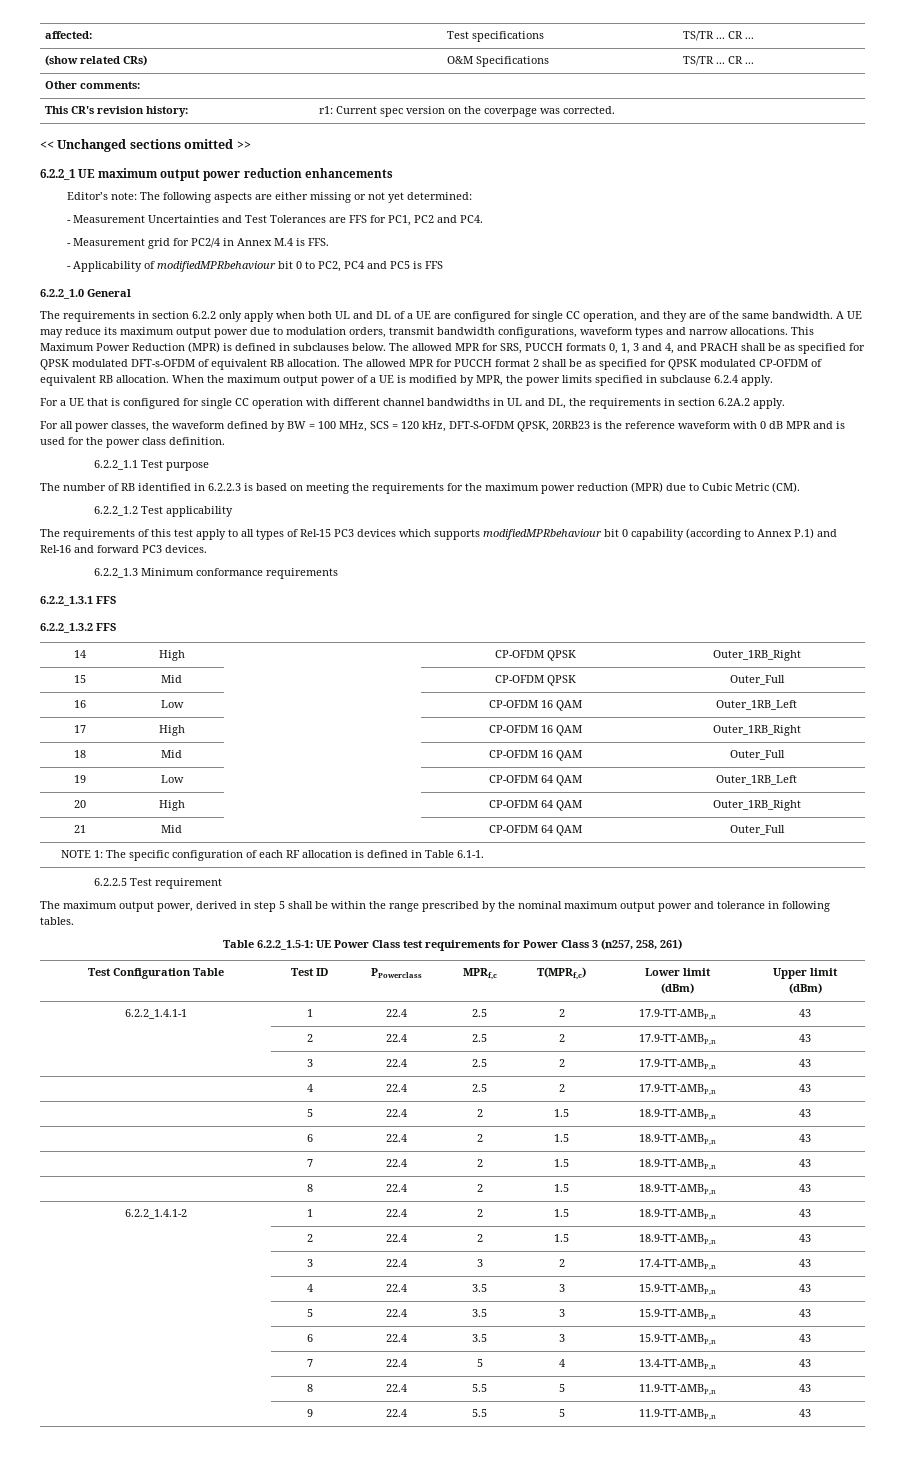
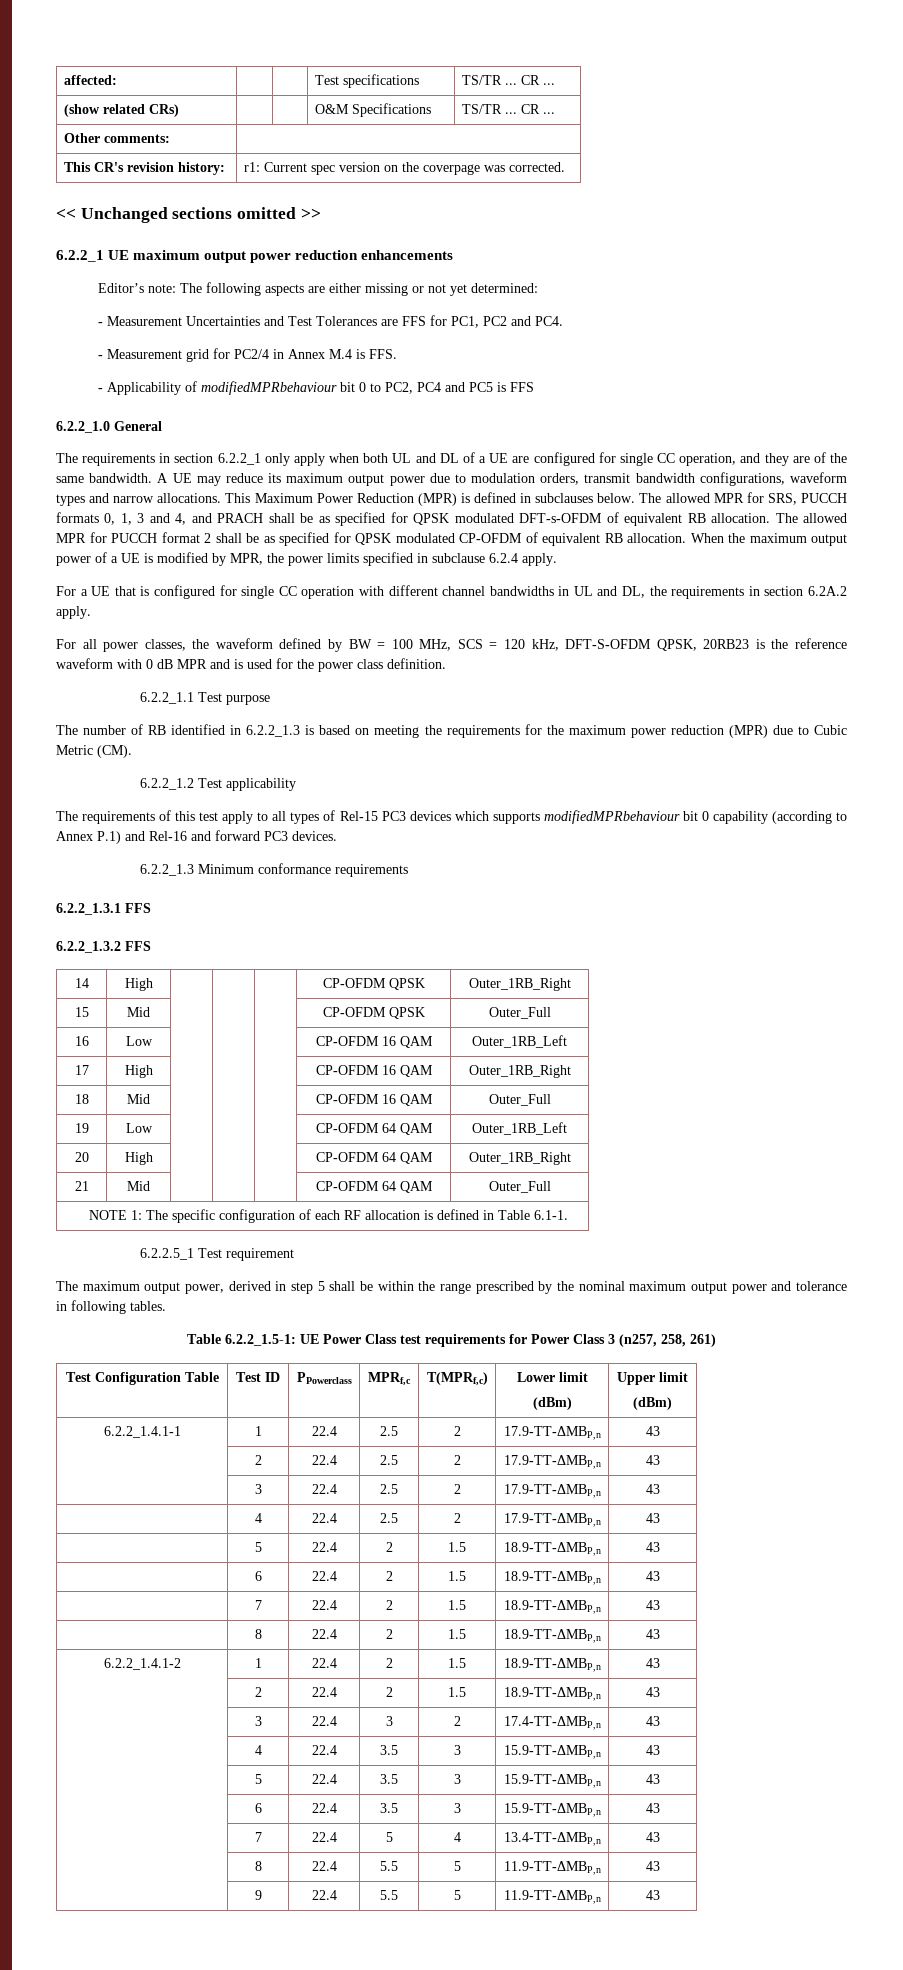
[192,311,216,319] 6.2.2 -> [217,453,261,465] 6.2.2_1
[208,483,241,491] 6.2.2.3 -> [246,725,301,737] 6.2.2_1.3
[94,878,128,886] 6.2.2.5 -> [139,1248,194,1260] 6.2.2.5_1

